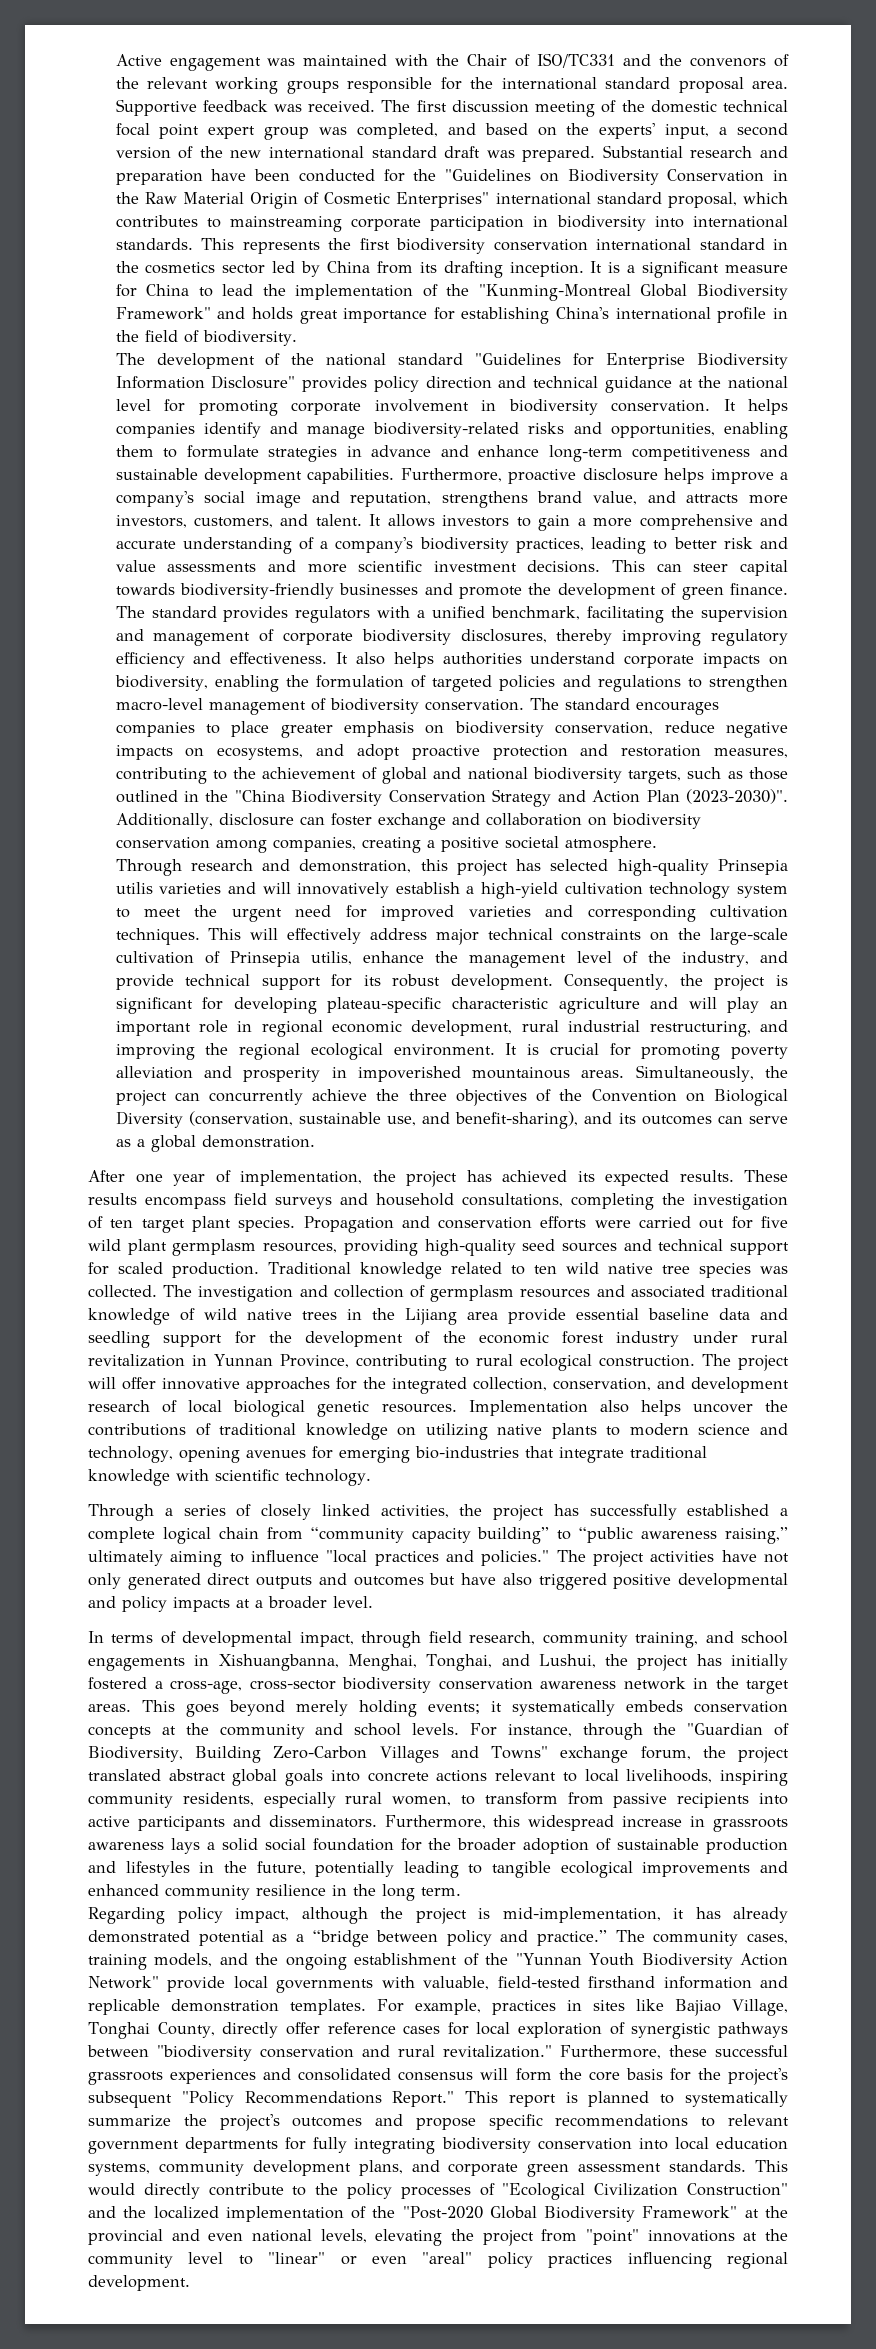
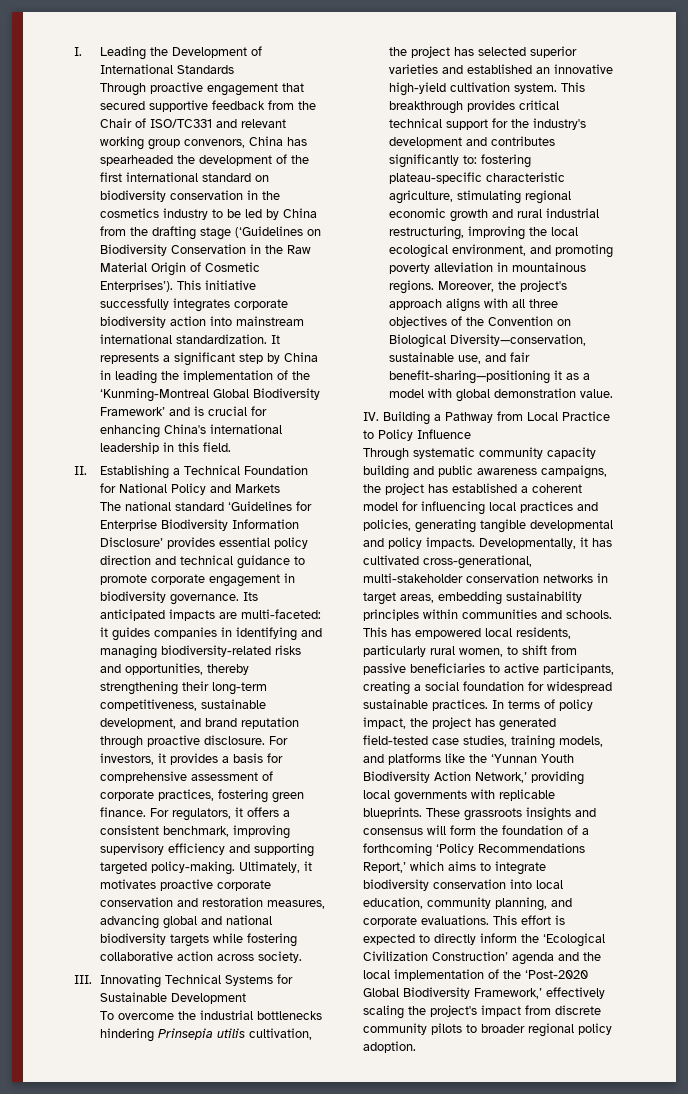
[115,54,429,71] Active engagement was maintained with -> [74,46,262,60] [99,64,234,74] [99,82,304,96] [99,100,294,112] I. Leading the Development of International Standards // Through proactive engagement that secured supportive feedback from
[659,54,790,67] [115,77,788,94] [115,99,788,117] [115,123,788,140] [115,145,788,162] [115,169,532,185] the convenors of the relevant working groups responsible for the international standard proposal area. Supportive feedback was received. The first discussion meeting of the domestic technical focal point expert group was completed, and based on the experts' input, a second version of the new international standard draft was prepared. Substantial research and preparation have been conducted for the "Guidelines -> [240,119,286,128] [99,136,307,150] [99,154,309,166] [99,172,269,182] [99,190,280,202] [99,208,317,220] [99,226,303,240] relevant working group convenors, China has spearheaded the development of the first international standard on biodiversity conservation in the cosmetics industry to be led by China from the drafting stage (‘Guidelines
[396,192,788,208] [115,215,789,232] [115,238,788,254] [115,261,789,278] [115,284,254,297] Enterprises" international standard proposal, which contributes to mainstreaming corporate participation in biodiversity into international standards. This represents the first biodiversity conservation international standard in the cosmetics sector led by China from its drafting inception. It is a significant measure for China to lead -> [99,280,256,292] [99,298,288,312] [99,316,304,328] [99,334,280,344] [99,352,318,366] [99,370,157,384] Enterprises’). This initiative successfully integrates corporate biodiversity action into mainstream international standardization. It represents a significant step by China in leading
[478,284,788,301] [115,307,788,324] [115,330,297,346] [115,353,315,369] "Kunming-Montreal Global Biodiversity Framework" and holds great importance for establishing China's international profile in the field of biodiversity. // The development of the -> [99,388,320,402] [99,406,267,416] [99,424,282,438] [99,442,231,454] [74,465,308,479] [99,483,280,495] [99,502,121,511] ‘Kunming-Montreal Global Biodiversity Framework’ and is crucial for enhancing China's international leadership in this field. // II. Establishing a Technical Foundation for National Policy and Markets // The
[475,353,562,365] "Guidelines -> [227,501,292,511] ‘Guidelines
[211,375,368,392] Disclosure" provides -> [99,537,270,549] Disclosure’ provides essential
[678,376,789,389] [115,399,788,416] [115,422,789,439] [115,445,788,462] [115,468,789,484] [115,491,788,508] [115,514,789,531] [115,537,788,554] [115,560,788,576] [115,583,789,600] [115,606,789,623] [115,629,789,646] [115,652,789,668] [114,675,788,692] [115,698,719,715] [115,721,789,738] [115,744,788,760] [115,767,789,784] [115,789,788,807] [115,813,701,830] [115,836,657,853] [115,859,789,876] [115,882,788,899] [115,905,788,922] [115,928,789,945] [115,951,788,968] [115,974,789,991] [115,997,788,1014] [115,1020,513,1037] at the national level for promoting corporate involvement in biodiversity conservation. It helps companies identify and manage biodiversity-related risks and opportunities, enabling them to formulate strategies in advance and enhance long-term competitiveness and sustainable development capabilities. Furthermore, proactive disclosure helps improve a company's social image and reputation, strengthens brand value, and attracts more investors, customers, and talent. It allows investors to gain a more comprehensive and accurate understanding of a company's biodiversity practices, leading to better risk and value assessments and more scientific investment decisions. This can steer capital towards biodiversity-friendly businesses and promote the development of green finance. The standard provides regulators with a unified benchmark, facilitating the supervision and management of corporate biodiversity disclosures, thereby improving regulatory efficiency and effectiveness. It also helps authorities understand corporate impacts on biodiversity, enabling the formulation of targeted policies and regulations to strengthen macro-level management of biodiversity conservation. The standard encourages companies to place greater emphasis on biodiversity conservation, reduce negative impacts on ecosystems, and adopt proactive protection and restoration measures, contributing to the achievement of global and national biodiversity targets, such as those outlined in the "China Biodiversity Conservation Strategy and Action Plan (2023-2030)". Additionally, disclosure can foster exchange and collaboration on biodiversity conservation among companies, creating a positive societal atmosphere. // Through research and demonstration, this project has selected high-quality Prinsepia utilis varieties and will innovatively establish a high-yield cultivation technology system to meet the urgent need for improved varieties and corresponding cultivation techniques. This will effectively address major technical constraints on the large-scale cultivation of Prinsepia utilis, enhance the management level of the industry, and provide technical support for its robust development. Consequently, the project is significant for developing plateau-specific characteristic agriculture and will play an important role in regional economic development, -> [293,556,305,565] [99,573,295,587] [99,591,258,605] [99,609,321,621] [99,627,322,641] [99,645,301,659] [99,663,249,675] [99,681,267,695] [99,699,266,711] [99,717,299,729] [99,735,288,749] [99,753,283,765] [99,771,273,783] [99,789,304,803] [99,807,290,821] [99,825,290,839] [99,843,314,857] [99,861,312,875] [99,879,271,891] [99,897,325,909] [99,915,272,929] [99,933,297,947] [99,951,302,963] [74,974,293,988] [99,992,246,1004] [99,1010,322,1020] [99,1028,312,1042] [388,46,577,58] [388,64,613,74] [388,82,585,96] [388,100,559,114] [388,118,586,130] [388,136,555,148] [388,154,531,168] [388,172,565,184] [388,190,571,204] [388,208,513,222] to promote corporate engagement in biodiversity governance. Its anticipated impacts are multi-faceted: it guides companies in identifying and managing biodiversity-related risks and opportunities, thereby strengthening their long-term competitiveness, sustainable development, and brand reputation through proactive disclosure. For investors, it provides a basis for comprehensive assessment of corporate practices, fostering green finance. For regulators, it offers a consistent benchmark, improving supervisory efficiency and supporting targeted policy-making. Ultimately, it motivates proactive corporate conservation and restoration measures, advancing global and national biodiversity targets while fostering collaborative action across society. // III. Innovating Technical Systems for Sustainable Development // To overcome the industrial bottlenecks hindering Prinsepia utilis cultivation, the project has selected superior varieties and established an innovative high-yield cultivation system. This breakthrough provides critical technical support for the industry's development and contributes significantly to: fostering plateau-specific characteristic agriculture, stimulating regional economic growth and
[760,1020,789,1032] and -> (464, 233) none
[239,1043,789,1060] [115,1065,789,1082] [115,1089,400,1106] regional ecological environment. It is crucial for promoting poverty alleviation and prosperity in impoverished mountainous areas. Simultaneously, the project can concurrently achieve the -> [550,227,578,236] [388,244,613,258] [388,262,586,274] [388,280,567,294] [388,298,525,312] local ecological environment, and promoting poverty alleviation in mountainous regions. Moreover, the project's approach aligns with all
[115,1111,293,1128] Diversity (conservation, -> [449,334,586,346] Diversity—conservation,
[455,1111,788,1129] [115,1135,315,1152] [88,1170,788,1187] [88,1193,788,1210] [88,1216,788,1233] [88,1239,789,1256] [88,1262,788,1279] [88,1285,788,1302] [88,1308,788,1325] [88,1331,788,1348] [88,1354,789,1371] [88,1377,789,1394] [88,1400,789,1417] [88,1423,788,1440] [88,1446,707,1463] [88,1469,371,1486] [88,1504,788,1521] [88,1527,788,1544] [88,1550,790,1567] [88,1573,789,1590] [88,1596,373,1612] [88,1631,789,1648] [88,1654,789,1671] [88,1677,789,1694] [88,1700,788,1717] [88,1723,790,1740] [88,1746,789,1763] [88,1769,789,1786] [88,1792,788,1808] [88,1815,789,1832] [88,1838,788,1854] [88,1861,788,1878] [88,1884,461,1901] [88,1907,788,1924] [88,1930,788,1947] [88,1953,582,1970] benefit-sharing), and its outcomes can serve as a global demonstration. // After one year of implementation, the project has achieved its expected results. These results encompass field surveys and household consultations, completing the investigation of ten target plant species. Propagation and conservation efforts were carried out for five wild plant germplasm resources, providing high-quality seed sources and technical support for scaled production. Traditional knowledge related to ten wild native tree species was collected. The investigation and collection of germplasm resources and associated traditional knowledge of wild native trees in the Lijiang area provide essential baseline data and seedling support for the development of the economic forest industry under rural revitalization in Yunnan Province, contributing to rural ecological construction. The project will offer innovative approaches for the integrated collection, conservation, and development research of local biological genetic resources. Implementation also helps uncover the contributions of traditional knowledge on utilizing native plants to modern science and technology, opening avenues for emerging bio-industries that integrate traditional knowledge with scientific technology. // Through a series of closely linked activities, the project has successfully established a complete logical chain from “community capacity building” to “public awareness raising,” ultimately aiming to influence "local practices and policies." The project activities have not only generated direct outputs and outcomes but have also triggered positive developmental and policy impacts at a broader level. // In terms of developmental impact, through field research, community training, and school engagements in Xishuangbanna, Menghai, Tonghai, and Lushui, the project has initially fostered a cross-age, cross-sector biodiversity conservation awareness network in the target areas. This goes beyond merely holding events; it systematically embeds conservation concepts at the community and school levels. For instance, through the "Guardian of Biodiversity, Building Zero-Carbon Villages and Towns" exchange forum, the project translated abstract global goals into concrete actions relevant to local livelihoods, inspiring community residents, especially rural women, to transform from passive recipients into active participants and disseminators. Furthermore, this widespread increase in grassroots awareness lays a solid social foundation for the broader adoption of sustainable production and lifestyles in the future, potentially leading to tangible ecological improvements and enhanced community resilience in the long term. // Regarding policy impact, although the project is mid-implementation, it has already demonstrated potential as a “bridge between policy and practice.” The community cases, training models, and the ongoing establishment of the "Yunnan -> [509,352,530,362] [388,370,590,384] [388,388,613,402] [363,411,610,425] [363,429,471,441] [363,447,596,461] [363,465,607,479] [363,483,582,495] [363,501,598,515] [363,519,613,533] [363,537,612,549] [363,555,532,569] [363,573,608,583] [363,591,582,605] [363,609,612,621] [363,627,571,639] [363,645,577,657] [363,663,614,675] [363,681,612,695] [363,699,593,711] [363,717,556,731] [363,735,603,749] [363,753,537,765] fair benefit-sharing—positioning it as a model with global demonstration value. // IV. Building a Pathway from Local Practice to Policy Influence // Through systematic community capacity building and public awareness campaigns, the project has established a coherent model for influencing local practices and policies, generating tangible developmental and policy impacts. Developmentally, it has cultivated cross-generational, multi-stakeholder conservation networks in target areas, embedding sustainability principles within communities and schools. This has empowered local residents, particularly rural women, to shift from passive beneficiaries to active participants, creating a social foundation for widespread sustainable practices. In terms of policy impact, the project has generated field-tested case studies, training models, and platforms like the ‘Yunnan
[88,1976,226,1992] Network" provide -> [475,771,584,785] Network,’ providing
[423,1976,789,1990] [88,1999,789,2016] [88,2022,788,2039] [87,2045,788,2061] [88,2068,788,2085] [88,2091,788,2108] [88,2114,789,2131] [88,2137,788,2154] [88,2160,789,2177] [88,2183,788,2200] [88,2206,788,2222] [88,2229,788,2246] [88,2252,788,2269] [88,2275,190,2291] valuable, field-tested firsthand information and replicable demonstration templates. For example, practices in sites like Bajiao Village, Tonghai County, directly offer reference cases for local exploration of synergistic pathways between "biodiversity conservation and rural revitalization." Furthermore, these successful grassroots experiences and consolidated consensus will form the core basis for the project's subsequent "Policy Recommendations Report." This report is planned to systematically summarize the project's outcomes and propose specific recommendations to relevant government departments for fully integrating biodiversity conservation into local education systems, community development plans, and corporate green assessment standards. This would directly contribute to the policy processes of "Ecological Civilization Construction" and the localized implementation of the "Post-2020 Global Biodiversity Framework" at the provincial and even national levels, elevating the project from "point" innovations at the community level to "linear" or even "areal" policy practices influencing regional development. -> [499,789,555,801] [363,807,596,821] [363,825,589,835] [363,843,585,857] [363,861,546,875] [363,879,563,891] [363,897,572,911] [363,915,565,927] [363,933,605,947] [363,951,601,965] [363,969,588,981] [363,987,605,999] [363,1005,601,1019] [363,1023,612,1037] [363,1041,416,1053] replicable blueprints. These grassroots insights and consensus will form the foundation of a forthcoming ‘Policy Recommendations Report,’ which aims to integrate biodiversity conservation into local education, community planning, and corporate evaluations. This effort is expected to directly inform the ‘Ecological Civilization Construction’ agenda and the local implementation of the ‘Post-2020 Global Biodiversity Framework,’ effectively scaling the project's impact from discrete community pilots to broader regional policy adoption.

